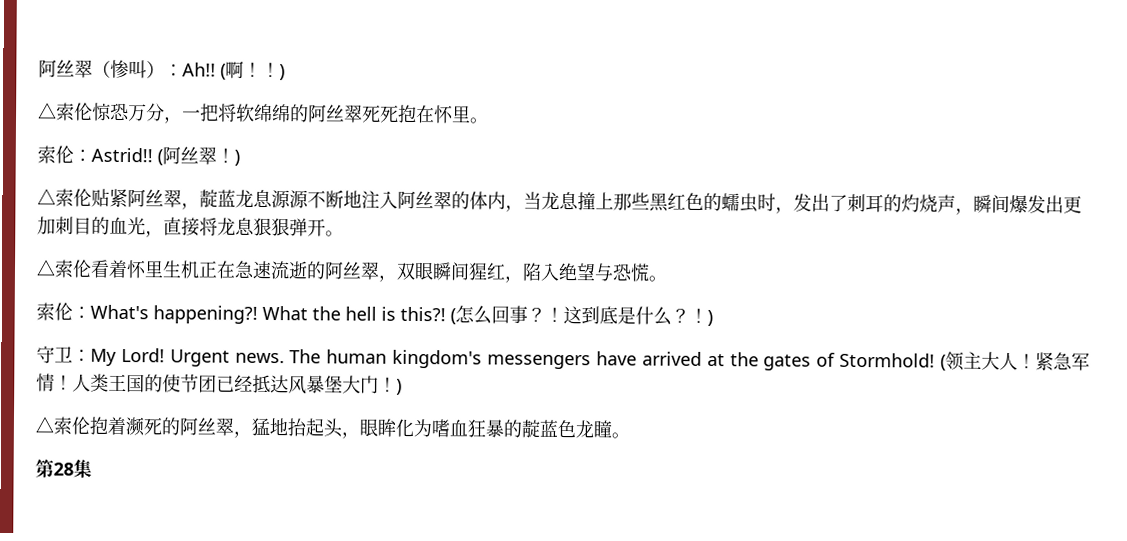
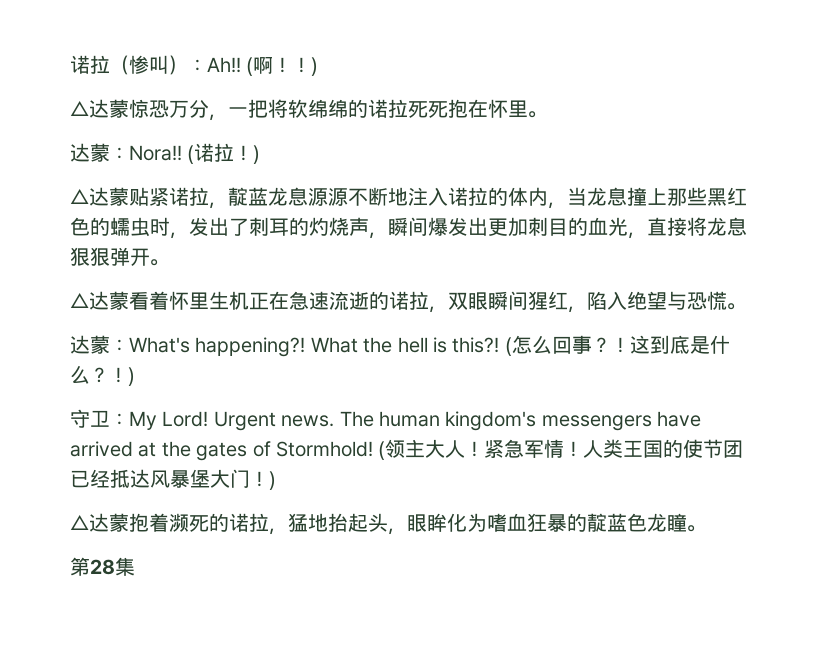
[38,59,93,78] 阿丝翠 -> [70,55,110,74] 诺拉
[56,102,93,121] 索伦 -> [89,99,129,118] 达蒙
[308,104,363,123] 阿丝翠 -> [368,99,408,118] 诺拉
[37,145,240,166] [37,188,182,208] 索伦：Astrid!! (阿丝翠！) // △索伦贴紧阿丝翠 -> [70,143,261,164] [70,187,209,206] 达蒙：Nora!! (诺拉！) // △达蒙贴紧诺拉
[397,190,452,210] 阿丝翠 -> [448,187,488,206] 诺拉
[54,259,92,278] 索伦 -> [89,291,129,310] 达蒙
[324,261,380,280] 阿丝翠 -> [389,291,429,310] 诺拉
[36,302,73,321] 索伦 -> [70,335,110,354] 达蒙
[53,416,90,435] 索伦 -> [89,513,129,532] 达蒙
[179,417,234,436] 阿丝翠 -> [229,513,269,532] 诺拉

